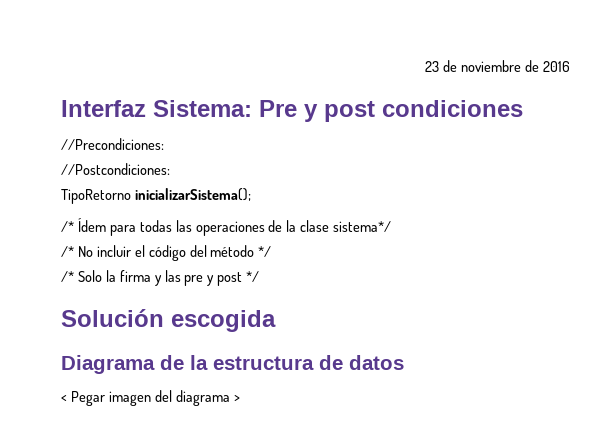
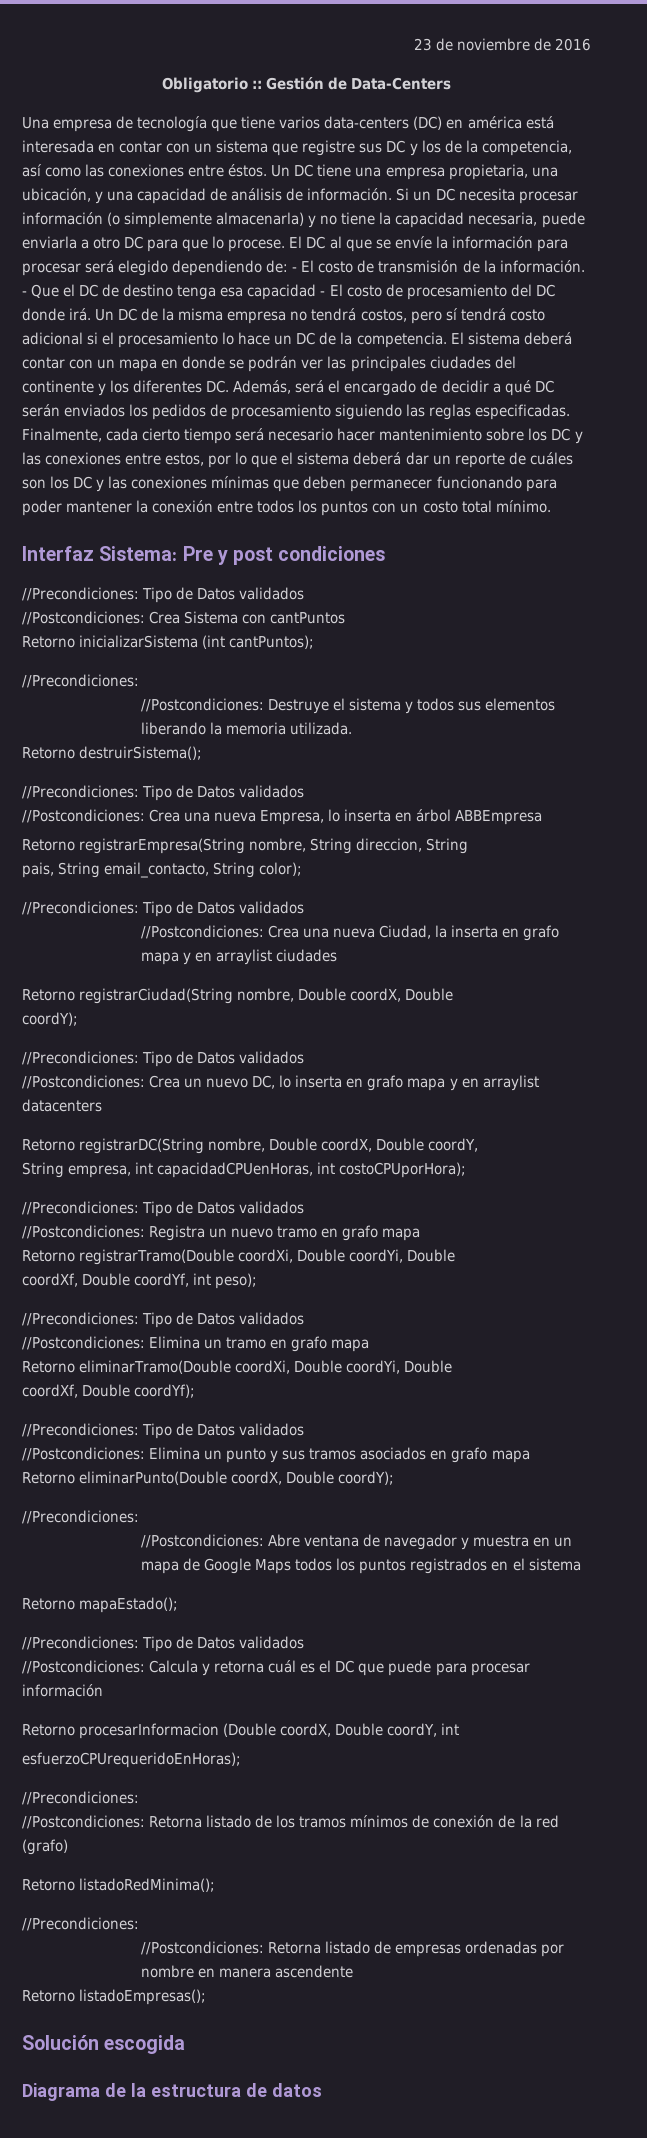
(571, 66) none -> [161,77,452,93] [22,116,554,132] [22,140,572,156] [22,164,558,180] [22,188,578,204] [22,212,585,228] [22,236,568,252] [22,260,585,276] [22,284,555,300] [22,308,545,324] [22,332,572,348] [22,356,516,372] [22,380,554,396] [22,404,571,420] [22,428,583,444] [22,452,573,468] [22,476,557,492] [22,500,551,516] // Obligatorio :: Gestión de Data-Centers // Una empresa de tecnología que tiene varios data-centers (DC) en américa está interesada en contar con un sistema que registre sus DC y los de la competencia, así como las conexiones entre éstos. Un DC tiene una empresa propietaria, una ubicación, y una capacidad de análisis de información. Si un DC necesita procesar información (o simplemente almacenarla) y no tiene la capacidad necesaria, puede enviarla a otro DC para que lo procese. El DC al que se envíe la información para procesar será elegido dependiendo de: - El costo de transmisión de la información. - Que el DC de destino tenga esa capacidad - El costo de procesamiento del DC donde irá. Un DC de la misma empresa no tendrá costos, pero sí tendrá costo adicional si el procesamiento lo hace un DC de la competencia. El sistema deberá contar con un mapa en donde se podrán ver las principales ciudades del continente y los diferentes DC. Además, será el encargado de decidir a qué DC serán enviados los pedidos de procesamiento siguiendo las reglas especificadas. Finalmente, cada cierto tiempo será necesario hacer mantenimiento sobre los DC y las conexiones entre estos, por lo que el sistema deberá dar un reporte de cuáles son los DC y las conexiones mínimas que deben permanecer funcionando para poder mantener la conexión entre todos los puntos con un costo total mínimo.
[61,163,170,175] [61,188,251,204] [61,218,392,236] [61,245,272,261] [61,270,260,286] // //Postcondiciones: // TipoRetorno inicializarSistema(); // /* Ídem para todas las operaciones de la clase sistema*/ // /* No incluir el código del método */ // /* Solo la firma y las pre y post */ -> [142,587,305,603] [22,611,346,625] [22,635,315,649] [22,674,139,688] [141,698,556,714] [141,722,353,735] [22,746,203,760] [22,785,305,801] [22,809,543,825] [22,838,469,854] [22,862,303,878] [22,901,305,917] [141,925,560,941] [141,949,338,965] [22,988,454,1004] [22,1012,78,1026] [22,1051,305,1067] [22,1075,539,1091] [22,1099,102,1112] [22,1138,479,1154] [22,1162,467,1178] [22,1201,305,1217] [22,1225,421,1241] [22,1249,456,1265] [22,1273,258,1289] [22,1312,305,1328] [22,1336,370,1352] [22,1360,453,1374] [22,1384,196,1398] [22,1423,305,1439] [22,1447,530,1463] [22,1471,395,1485] [22,1510,139,1524] [141,1534,573,1550] [141,1558,581,1574] [22,1597,179,1613] [22,1636,305,1652] [22,1660,530,1676] [22,1684,103,1697] [22,1723,460,1739] [22,1752,241,1768] [22,1791,139,1805] [22,1815,559,1829] [22,1839,68,1855] [22,1878,216,1892] [22,1917,139,1931] [141,1941,565,1957] [141,1965,354,1978] [22,1989,207,2005] Tipo de Datos validados // //Postcondiciones: Crea Sistema con cantPuntos // Retorno inicializarSistema (int cantPuntos); // //Precondiciones: // //Postcondiciones: Destruye el sistema y todos sus elementos liberando la memoria utilizada. // Retorno destruirSistema(); // //Precondiciones: Tipo de Datos validados // //Postcondiciones: Crea una nueva Empresa, lo inserta en árbol ABBEmpresa // Retorno registrarEmpresa(String nombre, String direccion, String // pais, String email_contacto, String color); // //Precondiciones: Tipo de Datos validados // //Postcondiciones: Crea una nueva Ciudad, la inserta en grafo mapa y en arraylist ciudades // Retorno registrarCiudad(String nombre, Double coordX, Double // coordY); // //Precondiciones: Tipo de Datos validados // //Postcondiciones: Crea un nuevo DC, lo inserta en grafo mapa y en arraylist datacenters // Retorno registrarDC(String nombre, Double coordX, Double coordY, // String empresa, int capacidadCPUenHoras, int costoCPUporHora); // //Precondiciones: Tipo de Datos validados // //Postcondiciones: Registra un nuevo tramo en grafo mapa // Retorno registrarTramo(Double coordXi, Double coordYi, Double // coordXf, Double coordYf, int peso); // //Precondiciones: Tipo de Datos validados // //Postcondiciones: Elimina un tramo en grafo mapa // Retorno eliminarTramo(Double coordXi, Double coordYi, Double // coordXf, Double coordYf); // //Precondiciones: Tipo de Datos validados // //Postcondiciones: Elimina un punto y sus tramos asociados en grafo mapa // Retorno eliminarPunto(Double coordX, Double coordY); // //Precondiciones: // //Postcondiciones: Abre ventana de navegador y muestra en un mapa de Google Maps todos los puntos registrados en el sistema // Retorno mapaEstado(); // //Precondiciones: Tipo de Datos validados // //Postcondiciones: Calcula y retorna cuál es el DC que puede para procesar información // Retorno procesarInformacion (Double coordX, Double coordY, int // esfuerzoCPUrequeridoEnHoras); // //Precondiciones: // //Postcondiciones: Retorna listado de los tramos mínimos de conexión de la red (grafo) // Retorno listadoRedMinima(); // //Precondiciones: // //Postcondiciones: Retorna listado de empresas ordenadas por nombre en manera ascendente // Retorno listadoEmpresas();
[61,390,240,406] // < Pegar imagen del diagrama > -> (322, 2090) none

